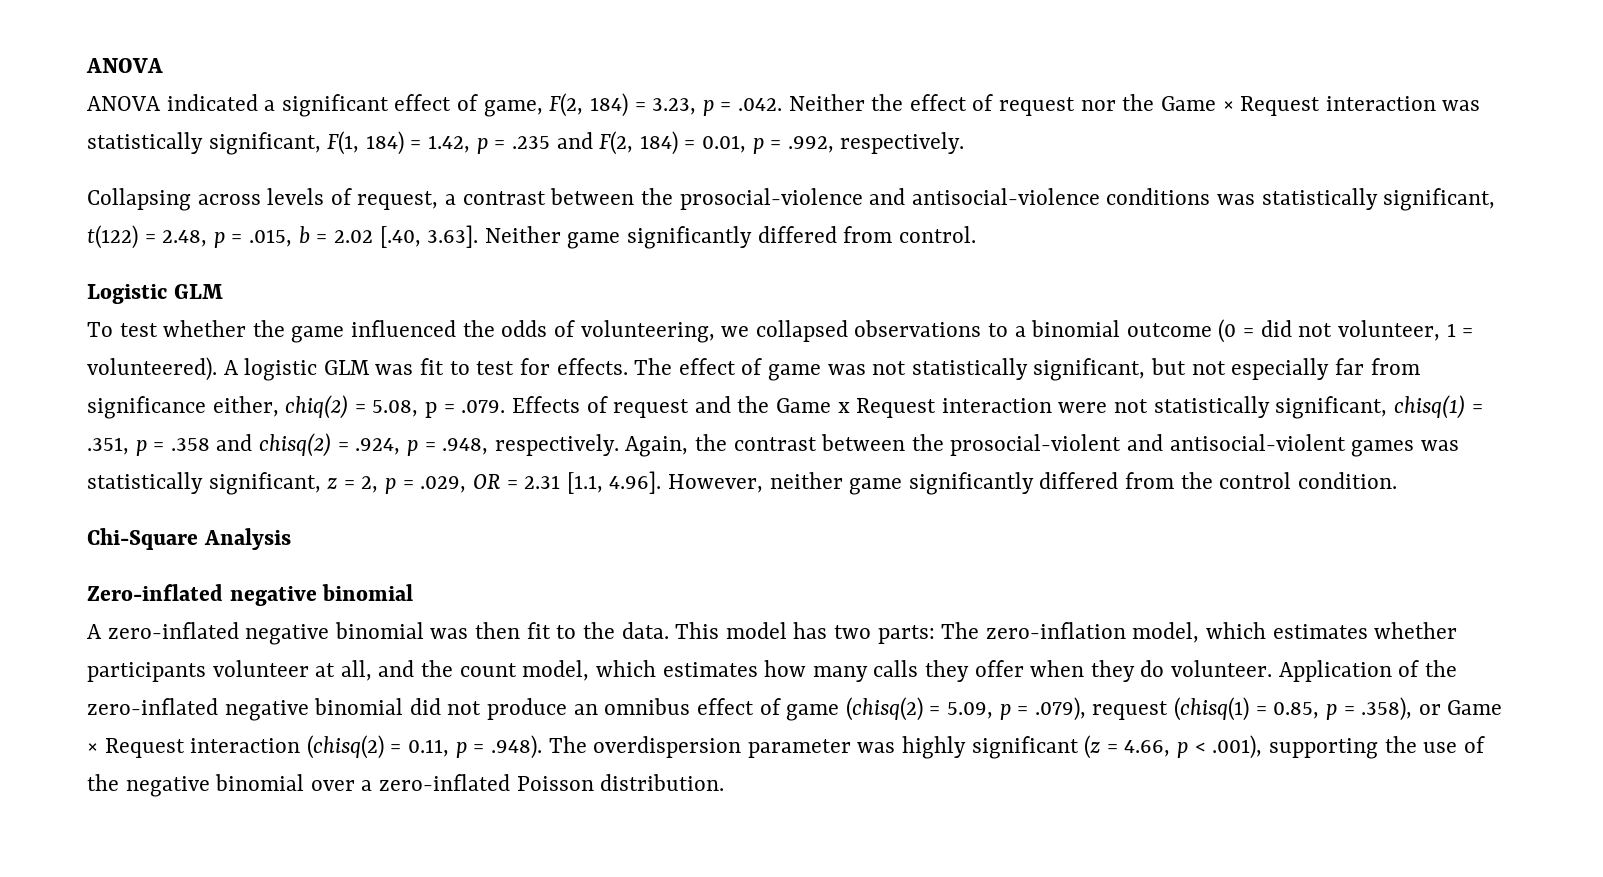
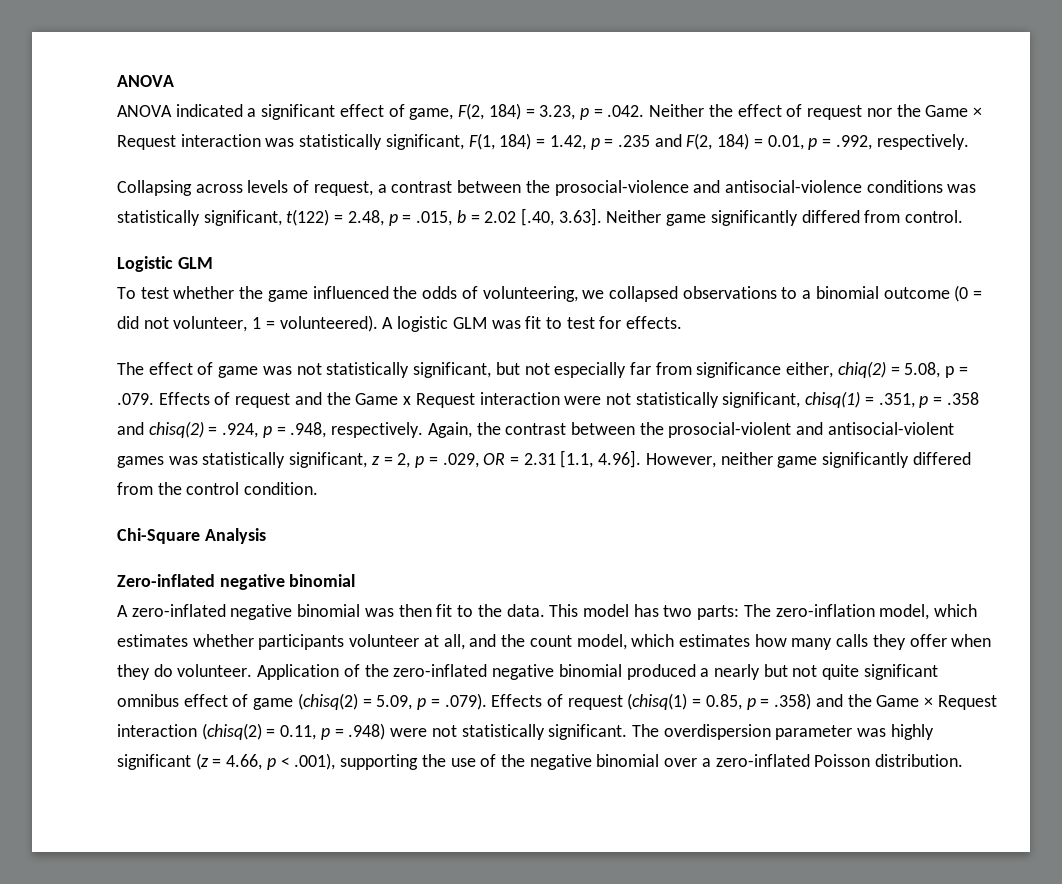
(628, 366) none -> (683, 322) //
[409,698,598,720] did not produce an -> [626,664,938,680] produced a nearly but not quite significant
[1034,697,1086,721] .079), -> [444,693,563,710] .079). Effects of
[1361,697,1441,721] .358), or -> [774,693,872,710] .358) and the
[490,735,542,759] .948). -> [348,723,628,740] .948) were not statistically significant.

